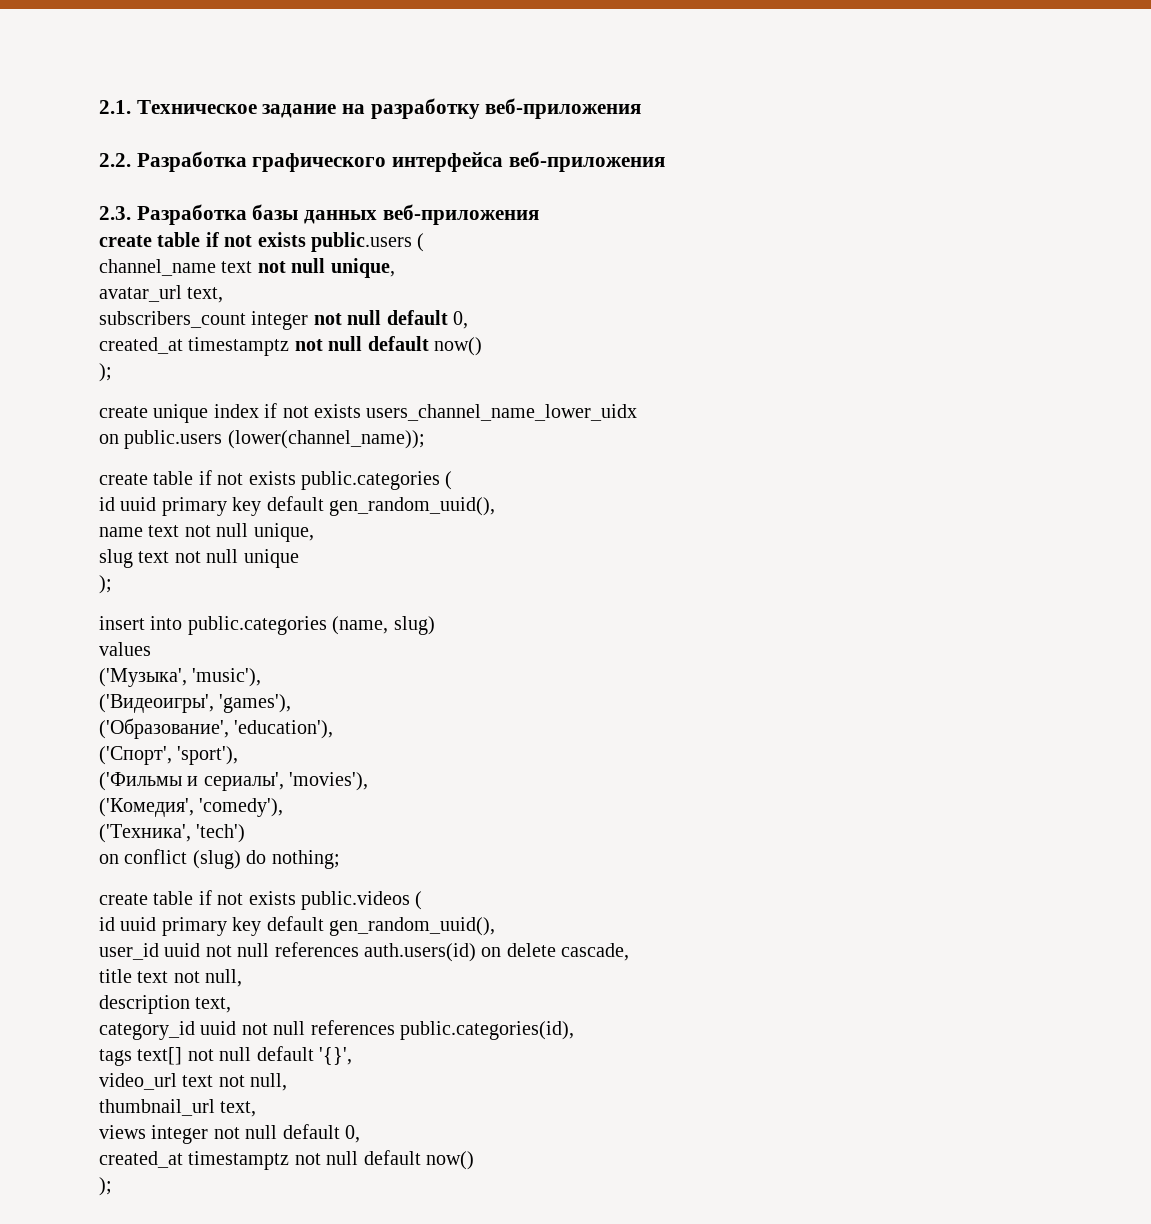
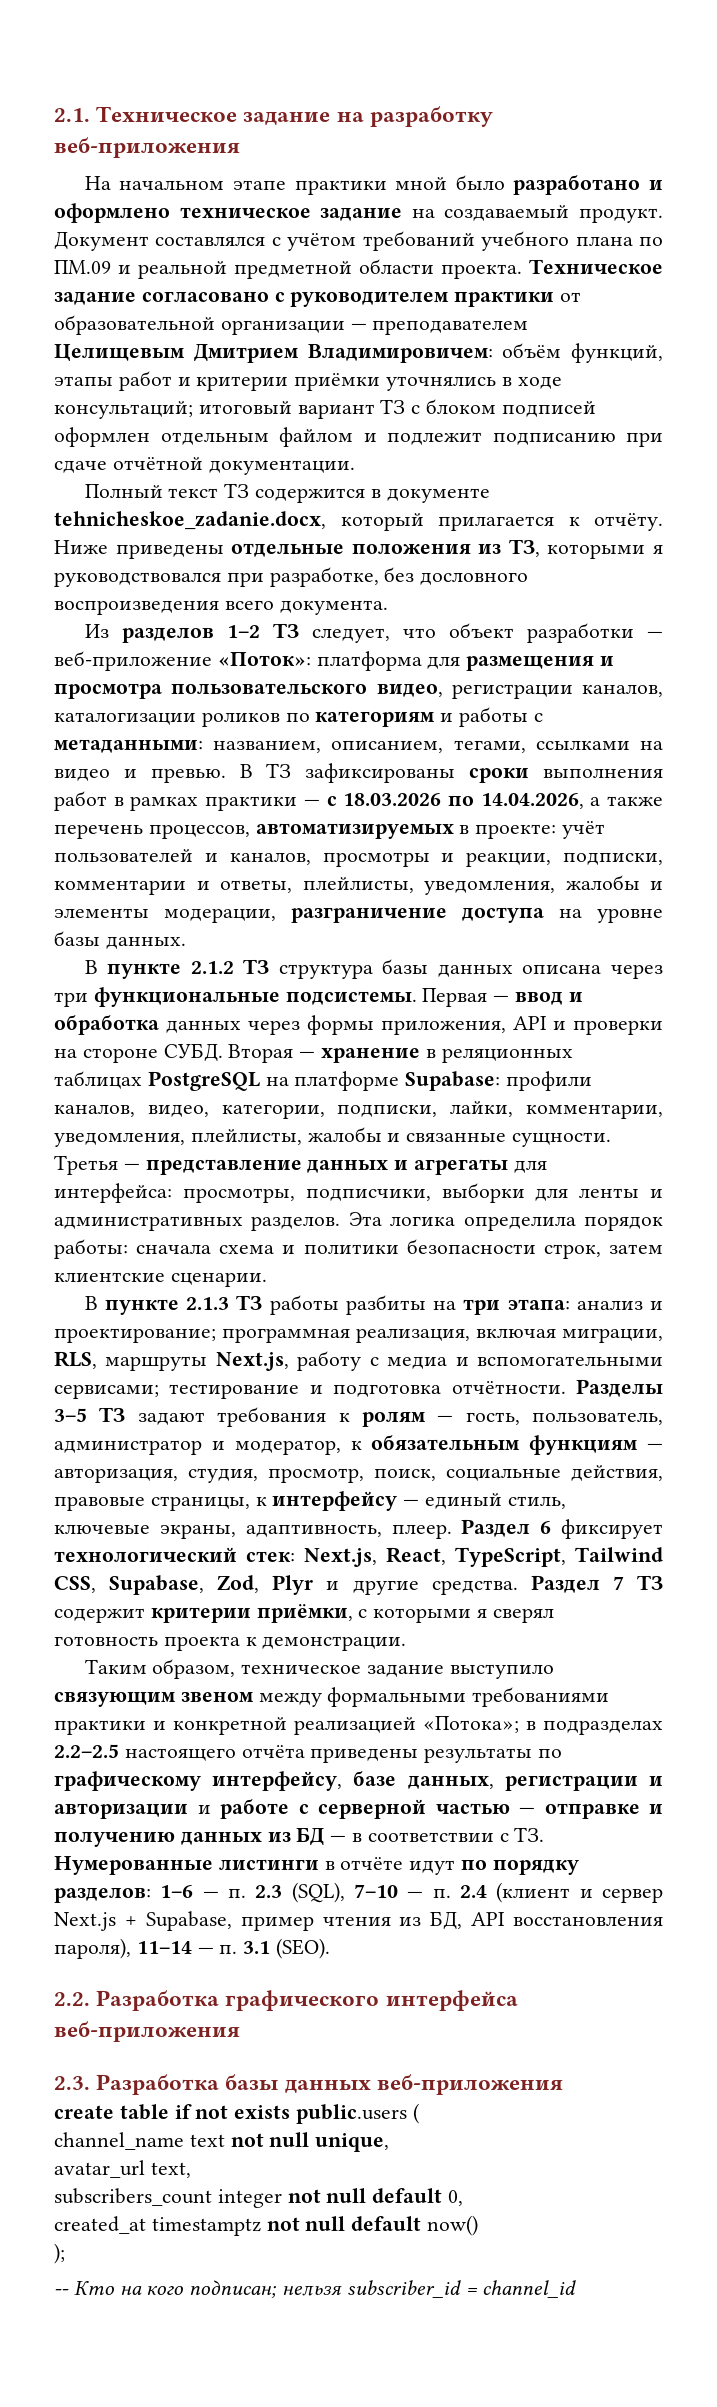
(642, 108) none -> [84,175,663,195] [54,203,664,223] [54,231,664,251] [54,259,663,279] [54,291,582,307] [54,315,529,335] [54,343,663,363] [54,371,562,391] [54,399,596,419] [54,427,663,447] [54,457,355,475] [84,483,490,503] [54,511,663,531] [54,539,663,559] [54,567,529,587] [54,600,388,615] [84,623,663,643] [54,651,615,671] [54,683,663,699] [54,707,543,727] [54,739,663,753] [54,763,663,783] [54,791,663,811] [54,821,606,839] [54,849,663,867] [54,875,663,895] [54,907,663,923] [54,931,186,949] [84,959,663,979] [54,987,583,1007] [54,1015,663,1035] [54,1043,573,1063] [54,1071,593,1091] [54,1101,663,1119] [54,1127,612,1147] [54,1155,547,1175] [54,1183,663,1203] [54,1212,663,1231] [54,1239,663,1259] [54,1272,267,1287] [84,1295,664,1315] [54,1328,663,1343] [54,1351,664,1371] [54,1379,663,1399] [54,1407,663,1427] [54,1435,663,1455] [54,1465,663,1483] [54,1491,566,1511] [54,1519,663,1539] [54,1547,663,1567] [54,1575,663,1595] [54,1604,554,1623] [54,1636,407,1651] [84,1659,554,1679] [54,1687,610,1707] [54,1716,663,1735] [54,1744,563,1763] [54,1771,663,1791] [54,1799,663,1819] [54,1827,545,1847] [54,1856,579,1875] [54,1882,663,1903] [54,1911,663,1931] [54,1938,331,1959] // На начальном этапе практики мной было разработано и оформлено техническое задание на создаваемый продукт. Документ составлялся с учётом требований учебного плана по ПМ.09 и реальной предметной области проекта. Техническое задание согласовано с руководителем практики от образовательной организации — преподавателем Целищевым Дмитрием Владимировичем: объём функций, этапы работ и критерии приёмки уточнялись в ходе консультаций; итоговый вариант ТЗ с блоком подписей оформлен отдельным файлом и подлежит подписанию при сдаче отчётной документации. // Полный текст ТЗ содержится в документе tehnicheskoe_zadanie.docx, который прилагается к отчёту. Ниже приведены отдельные положения из ТЗ, которыми я руководствовался при разработке, без дословного воспроизведения всего документа. // Из разделов 1–2 ТЗ следует, что объект разработки — веб-приложение «Поток»: платформа для размещения и просмотра пользовательского видео, регистрации каналов, каталогизации роликов по категориям и работы с метаданными: названием, описанием, тегами, ссылками на видео и превью. В ТЗ зафиксированы сроки выполнения работ в рамках практики — с 18.03.2026 по 14.04.2026, а также перечень процессов, автоматизируемых в проекте: учёт пользователей и каналов, просмотры и реакции, подписки, комментарии и ответы, плейлисты, уведомления, жалобы и элементы модерации, разграничение доступа на уровне базы данных. // В пункте 2.1.2 ТЗ структура базы данных описана через три функциональные подсистемы. Первая — ввод и обработка данных через формы приложения, API и проверки на стороне СУБД. Вторая — хранение в реляционных таблицах PostgreSQL на платформе Supabase: профили каналов, видео, категории, подписки, лайки, комментарии, уведомления, плейлисты, жалобы и связанные сущности. Третья — представление данных и агрегаты для интерфейса: просмотры, подписчики, выборки для ленты и административных разделов. Эта логика определила порядок работы: сначала схема и политики безопасности строк, затем клиентские сценарии. // В пункте 2.1.3 ТЗ работы разбиты на три этапа: анализ и проектирование; программная реализация, включая миграции, RLS, маршруты Next.js, работу с медиа и вспомогательными сервисами; тестирование и подготовка отчётности. Разделы 3–5 ТЗ задают требования к ролям — гость, пользователь, администратор и модератор, к обязательным функциям — авторизация, студия, просмотр, поиск, социальные действия, правовые страницы, к интерфейсу — единый стиль, ключевые экраны, адаптивность, плеер. Раздел 6 фиксирует технологический стек: Next.js, React, TypeScript, Tailwind CSS, Supabase, Zod, Plyr и другие средства. Раздел 7 ТЗ содержит критерии приёмки, с которыми я сверял готовность проекта к демонстрации. // Таким образом, техническое задание выступило связующим звеном между формальными требованиями практики и конкретной реализацией «Потока»; в подразделах 2.2–2.5 настоящего отчёта приведены результаты по графическому интерфейсу, базе данных, регистрации и авторизации и работе с серверной частью — отправке и получению данных из БД — в соответствии с ТЗ. Нумерованные листинги в отчёте идут по порядку разделов: 1–6 — п. 2.3 (SQL), 7–10 — п. 2.4 (клиент и сервер Next.js + Supabase, пример чтения из БД, API восстановления пароля), 11–14 — п. 3.1 (SEO).
[99,403,638,423] [99,430,425,449] [99,470,453,490] [99,496,495,516] [99,523,314,542] [99,549,299,568] [99,575,112,594] [99,616,435,635] [99,642,151,656] [99,668,262,687] [99,694,292,713] [99,718,334,739] [99,746,239,765] [99,772,369,791] [99,798,284,817] [99,824,246,843] [99,849,340,869] [99,890,423,910] [99,916,495,936] [99,942,630,962] [99,969,243,987] [99,995,232,1014] [99,1020,574,1040] [99,1046,352,1066] [99,1073,288,1091] [99,1099,257,1117] [99,1124,360,1144] [99,1150,474,1170] [99,1177,112,1196] create unique index if not exists users_channel_name_lower_uidx // on public.users (lower(channel_name)); // create table if not exists public.categories ( // id uuid primary key default gen_random_uuid(), // name text not null unique, // slug text not null unique // ); // insert into public.categories (name, slug) // values // ('Музыка', 'music'), // ('Видеоигры', 'games'), // ('Образование', 'education'), // ('Спорт', 'sport'), // ('Фильмы и сериалы', 'movies'), // ('Комедия', 'comedy'), // ('Техника', 'tech') // on conflict (slug) do nothing; // create table if not exists public.videos ( // id uuid primary key default gen_random_uuid(), // user_id uuid not null references auth.users(id) on delete cascade, // title text not null, // description text, // category_id uuid not null references public.categories(id), // tags text[] not null default '{}', // video_url text not null, // thumbnail_url text, // views integer not null default 0, // created_at timestamptz not null default now() // ); -> [54,2280,577,2298] -- Кто на кого подписан; нельзя subscriber_id = channel_id

